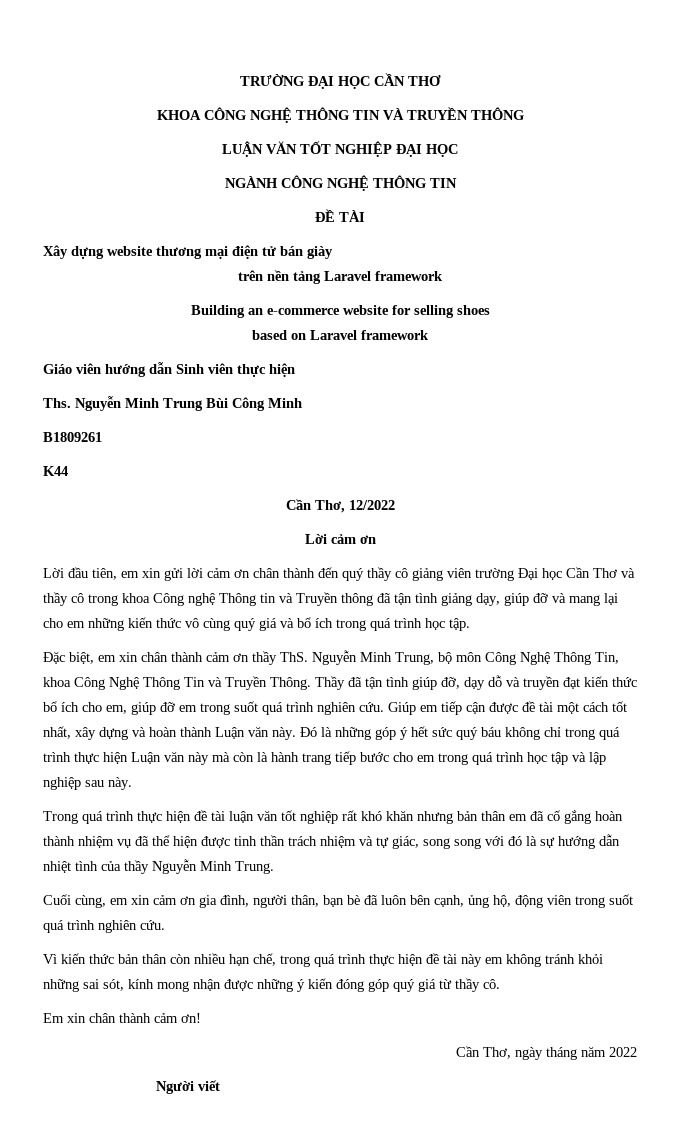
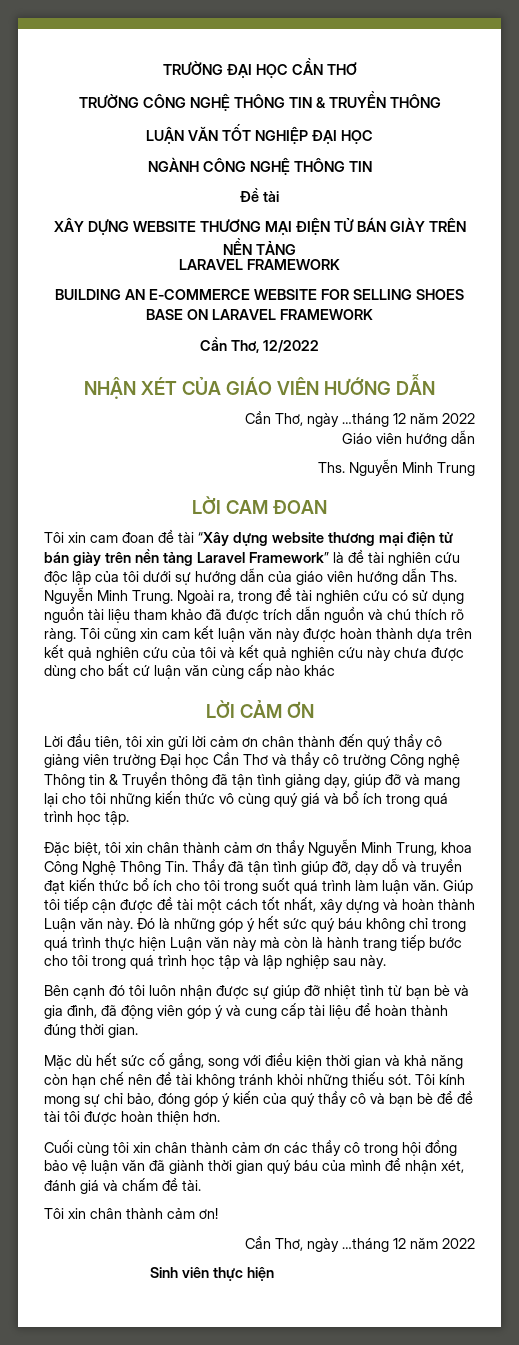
[156,107,404,123] KHOA CÔNG NGHỆ THÔNG TIN VÀ -> [78,93,326,112] TRƯỜNG CÔNG NGHỆ THÔNG TIN &
[315,209,365,222] [43,245,68,259] ĐỀ TÀI // Xây -> [240,188,279,202] [53,217,466,236] [223,238,296,255] [179,259,340,270] [55,289,464,300] [146,309,373,320] [200,337,319,353] [84,374,435,399] [245,411,475,427] [342,430,475,447] [318,459,475,476] [192,496,327,514] [44,529,229,546] Đề tài // XÂY DỰNG WEBSITE THƯƠNG MẠI ĐIỆN TỬ BÁN GIÀY TRÊN NỀN TẢNG // LARAVEL FRAMEWORK // BUILDING AN E-COMMERCE WEBSITE FOR SELLING SHOES BASE ON LARAVEL FRAMEWORK // Cần Thơ, 12/2022 // NHẬN XÉT CỦA GIÁO VIÊN HƯỚNG DẪN // Cần Thơ, ngày …tháng 12 năm 2022 // Giáo viên hướng dẫn // Ths. Nguyễn Minh Trung // LỜI CAM ĐOAN // Tôi xin cam đoan đề tài “Xây
(333, 252) // -> (101, 559) none
[375,271,443,281] [190,305,490,318] [252,330,429,340] [43,362,295,377] [43,396,302,411] [43,432,102,442] [43,466,68,476] [285,499,395,513] [304,534,376,544] framework // Building an e-commerce website for selling shoes // based on Laravel framework // Giáo viên hướng dẫn Sinh viên thực hiện // Ths. Nguyễn Minh Trung Bùi Công Minh // B1809261 // K44 // Cần Thơ, 12/2022 // Lời cảm ơn -> [249,549,460,566] [44,568,457,585] [44,587,464,604] [44,606,464,623] [44,625,472,642] [44,644,464,661] [44,663,335,679] [205,700,314,718] Framework” là đề tài nghiên cứu độc lập của tôi dưới sự hướng dẫn của giáo viên hướng dẫn Ths. Nguyễn Minh Trung. Ngoài ra, trong đề tài nghiên cứu có sử dụng nguồn tài liệu tham khảo đã được trích dẫn nguồn và chú thích rõ ràng. Tôi cũng xin cam kết luận văn này được hoàn thành dựa trên kết quả nghiên cứu của tôi và kết quả nghiên cứu này chưa được dùng cho bất cứ luận văn cùng cấp nào khác // LỜI CẢM ƠN
[121,571,139,578] em -> [126,736,142,747] tôi
[88,593,150,606] trong khoa -> [343,754,386,768] trường
[279,593,293,603] và -> [109,774,118,785] &
[67,621,85,628] em -> [90,793,106,804] tôi
[98,655,116,662] em -> [105,842,121,853] tôi
[280,652,308,662] ThS. -> (305, 848) none
[438,652,619,665] [43,676,311,690] bộ môn Công Nghệ Thông Tin, khoa Công Nghệ Thông Tin và Truyền Thông. -> [441,842,472,853] [44,861,188,875] khoa Công Nghệ Thông Tin.
[106,701,438,715] em, giúp đỡ em trong suốt quá trình nghiên cứu. Giúp em -> [204,877,473,894] [44,899,60,910] tôi trong suốt quá trình làm luận văn. Giúp tôi
[417,755,435,762] em -> [72,955,88,966] tôi
[43,810,623,824] [43,834,620,849] [43,859,274,874] [43,894,633,908] [43,920,165,933] [43,953,603,967] [43,978,500,992] [43,1013,64,1023] Trong quá trình thực hiện đề tài luận văn tốt nghiệp rất khó khăn nhưng bản thân em đã cố gắng hoàn thành nhiệm vụ đã thể hiện được tinh thần trách nhiệm và tự giác, song song với đó là sự hướng dẫn nhiệt tình của thầy Nguyễn Minh Trung. // Cuối cùng, em xin cảm ơn gia đình, người thân, bạn bè đã luôn bên cạnh, ủng hộ, động viên trong suốt quá trình nghiên cứu. // Vì kiến thức bản thân còn nhiều hạn chế, trong quá trình thực hiện đề tài này em không tránh khỏi những sai sót, kính mong nhận được những ý kiến đóng góp quý giá từ thầy cô. // Em -> [44,985,469,999] [44,1003,448,1019] [44,1024,138,1038] [44,1052,463,1069] [44,1071,465,1088] [44,1090,473,1107] [44,1111,220,1125] [44,1139,457,1156] [44,1158,464,1174] [44,1177,201,1194] [44,1208,64,1219] Bên cạnh đó tôi luôn nhận được sự giúp đỡ nhiệt tình từ bạn bè và gia đình, đã động viên góp ý và cung cấp tài liệu để hoàn thành đúng thời gian. // Mặc dù hết sức cố gắng, song với điều kiện thời gian và khả năng còn hạn chế nên đề tài không tránh khỏi những thiếu sót. Tôi kính mong sự chỉ bảo, đóng góp ý kiến của quý thầy cô và bạn bè để đề tài tôi được hoàn thiện hơn. // Cuối cùng tôi xin chân thành cảm ơn các thầy cô trong hội đồng bảo vệ luận văn đã giành thời gian quý báu của mình để nhận xét, đánh giá và chấm đề tài. // Tôi
[546,1046,637,1060] [155,1080,220,1094] tháng năm 2022 // Người viết -> [342,1238,475,1252] [150,1267,275,1282] …tháng 12 năm 2022 // Sinh viên thực hiện

